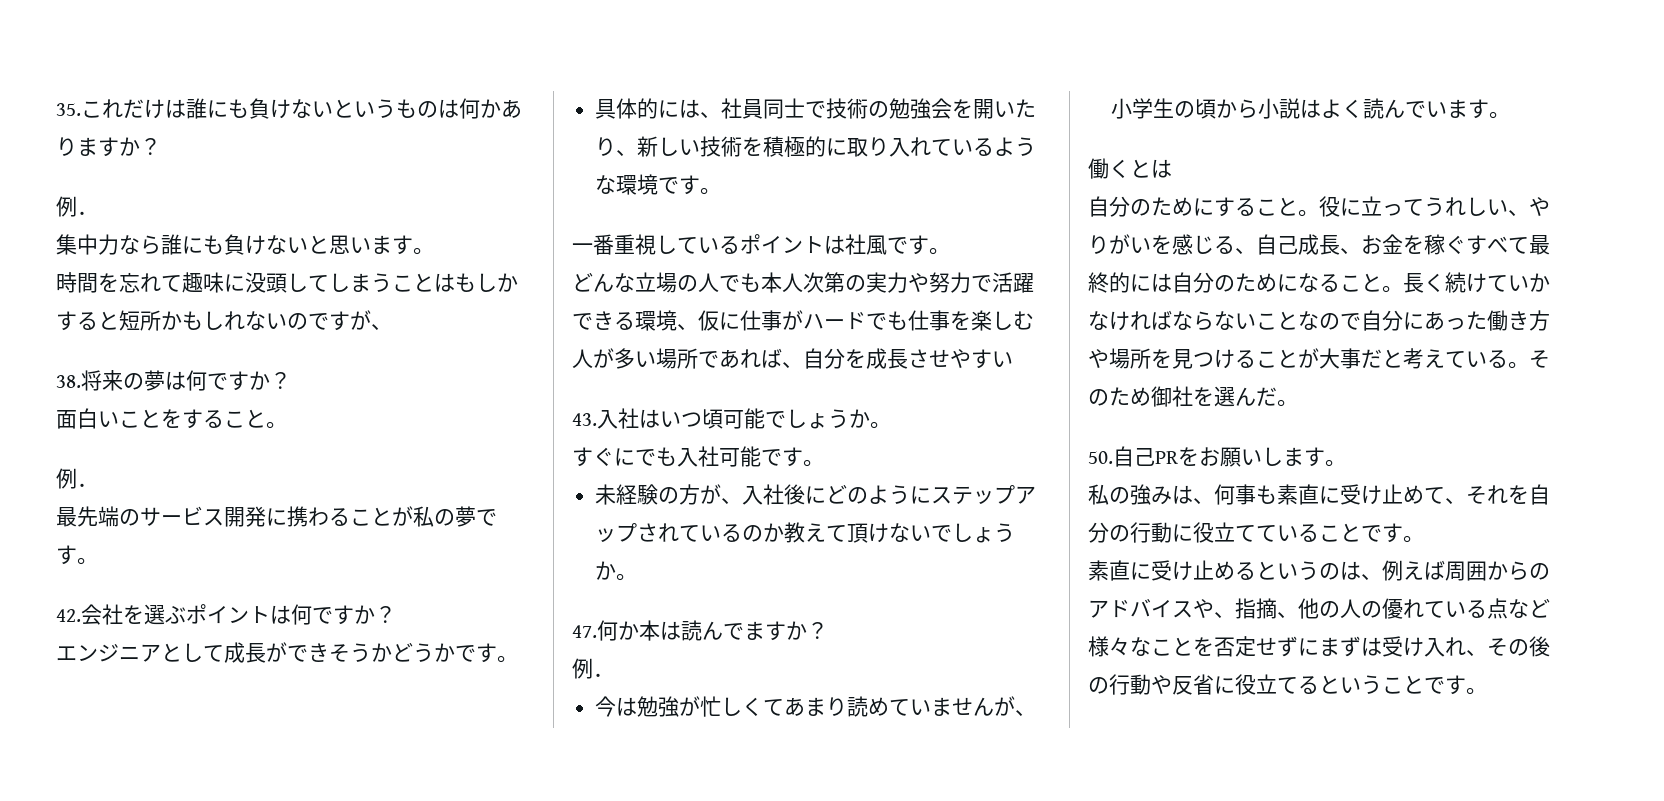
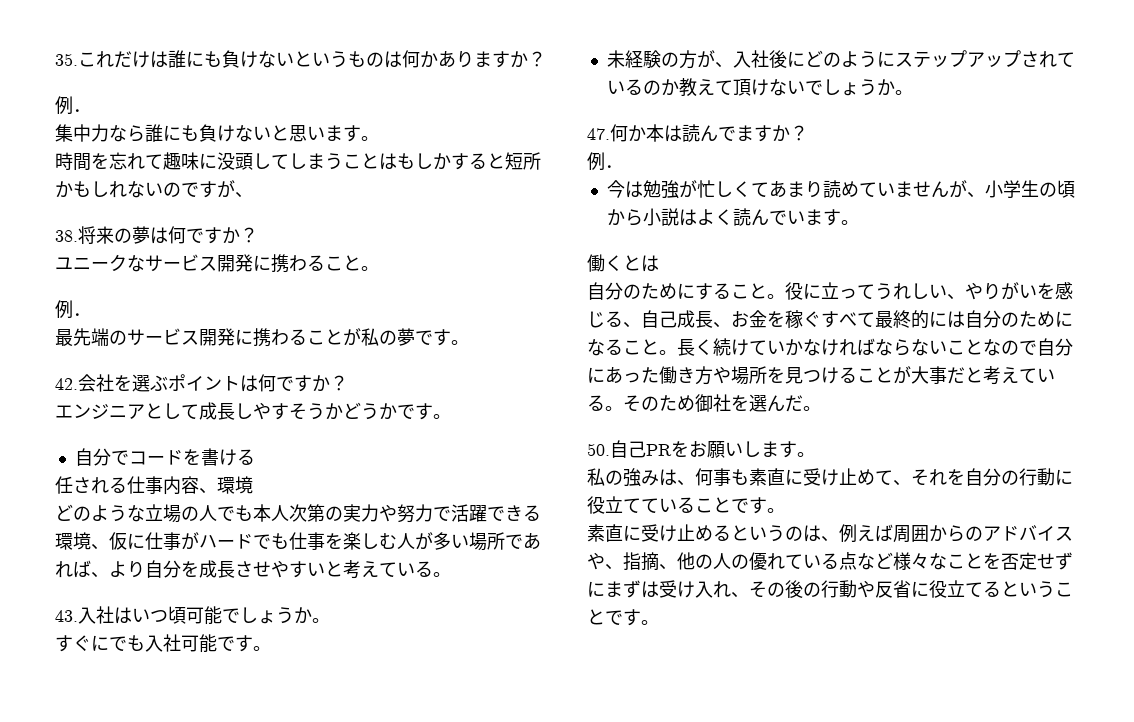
[56,408,203,429] 面白いことをす -> [55,254,307,273] ユニークなサービス開発に携わ
[266,642,329,662] ができ -> [235,402,289,420] しやす
[595,98,1037,119] [595,136,1037,157] [595,174,722,195] [572,234,950,255] [572,272,614,292] 具体的には、社員同士で技術の勉強会を開いたり、新しい技術を積極的に取り入れているような環境です。 // 一番重視しているポイントは社風です。 // どん -> [74,448,255,466] [55,476,253,495] [55,504,127,522] 自分でコードを書ける // 任される仕事内容、環境 // どのよう
(803, 365) none -> [109,561,145,578] より
(1013, 359) none -> [325,560,451,579] と考えている。

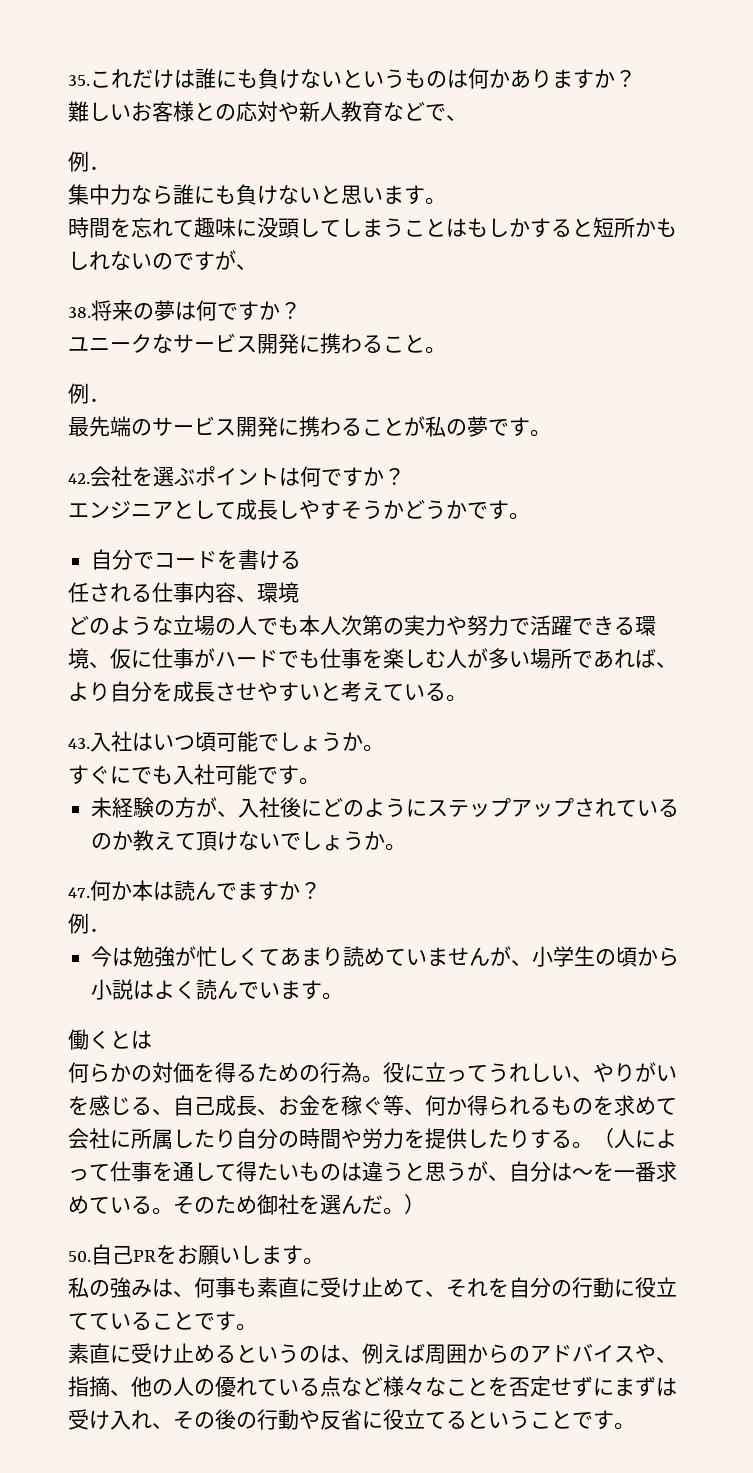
(546, 59) none -> [68,101,467,122] // 難しいお客様との応対や新人教育などで、
[587,282,767,300] 自分のためにすること -> [68,1062,362,1083] 何らかの対価を得るための行為
[821,310,1073,329] [587,338,1073,356] [587,366,1019,385] すべて最終的には自分のためになること。長く続けていかなければならないことなので自分にあった働き方や場所を見つけることが大事だと考え -> [383,1095,677,1116] [68,1128,677,1150] [68,1161,677,1182] [68,1195,89,1214] 等、何か得られるものを求めて会社に所属したり自分の時間や労力を提供したりする。（人によって仕事を通して得たいものは違うと思うが、自分は～を一番求め
(821, 408) none -> [404,1194,425,1214] ）

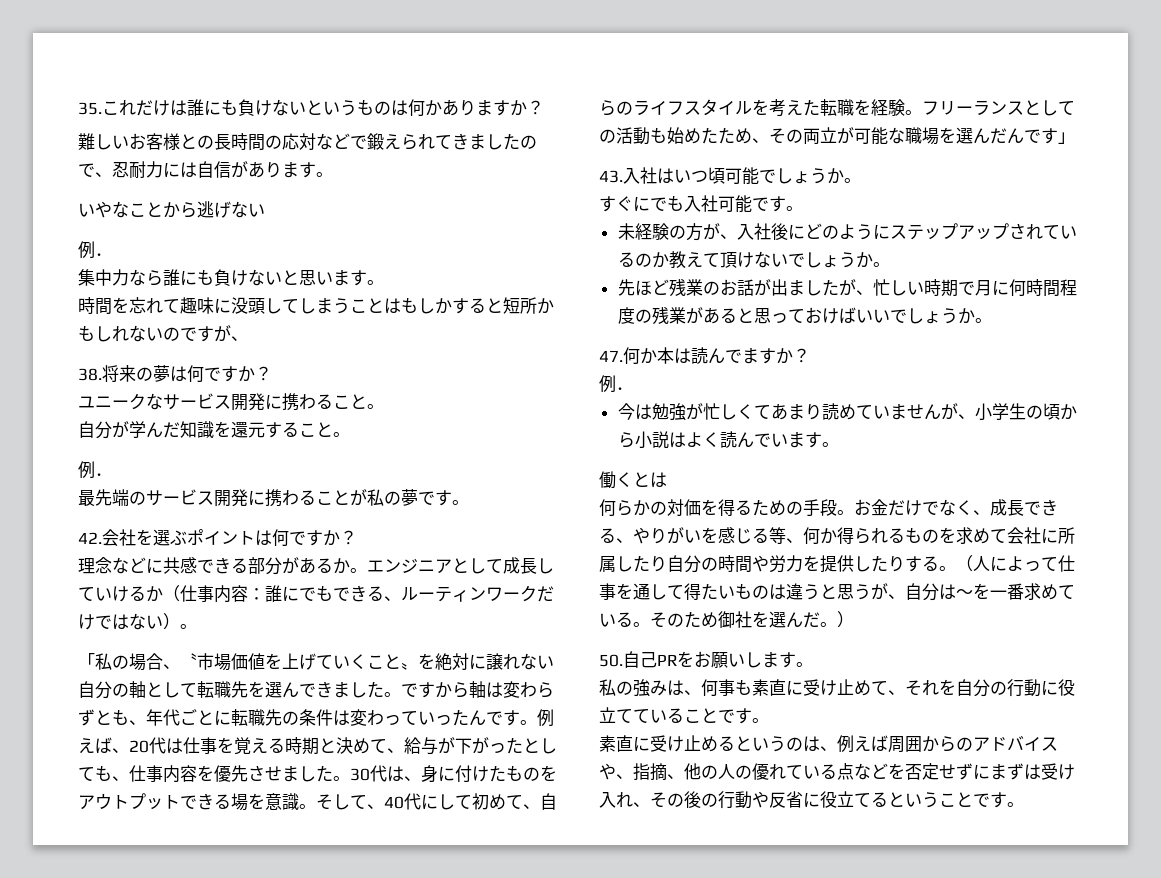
[236,101,467,122] 応対や新人教育などで、 -> [214,133,537,151] [78,161,333,179] [78,201,265,218] 長時間の応対などで鍛えられてきましたので、忍耐力には自信があります。 // いやなことから逃げない
(446, 350) none -> [78,421,350,439] // 自分が学んだ知識を還元すること。
(405, 476) none -> [78,557,367,575] 理念などに共感できる部分があるか。
[299,499,530,520] [91,549,302,570] [68,582,299,603] [68,615,656,636] [68,648,677,669] [68,681,467,702] やすそうかどうかです。 // 自分でコードを書ける // 任される仕事内容、環境 // どのような立場の人でも本人次第の実力や努力で活躍できる環境、仮に仕事がハードでも仕事を楽しむ人が多い場所であれば、より自分を成長させやすいと考えている。 -> [78,585,554,603] [78,613,197,630] [78,653,554,671] [78,681,554,699] [78,709,554,727] [78,737,557,755] [78,765,557,783] [78,793,557,811] [599,99,1075,117] [599,127,1075,145] ていけるか（仕事内容：誰にでもできる、ルーティンワークだけではない）。 // 「私の場合、〝市場価値を上げていくこと〟を絶対に譲れない自分の軸として転職先を選んできました。ですから軸は変わらずとも、年代ごとに転職先の条件は変わっていったんです。例えば、20代は仕事を覚える時期と決めて、給与が下がったとしても、仕事内容を優先させました。30代は、身に付けたものをアウトプットできる場を意識。そして、40代にして初めて、自らのライフスタイルを考えた転職を経験。フリーランスとしての活動も始めたため、その両立が可能な職場を選んだんです」
(407, 847) none -> [617,279,1077,297] [617,307,992,325] // 先ほど残業のお話が出ましたが、忙しい時期で月に何時間程度の残業があると思っておけばいいでしょうか。
[320,1062,572,1083] 行為。役に立ってうれしい -> [803,499,1058,517] [599,528,616,543] 手段。お金だけでなく、成長できる
[152,1095,383,1116] 、自己成長、お金を稼ぐ -> (769, 535) none
[383,1376,488,1397] 様々なこと -> (888, 771) none

